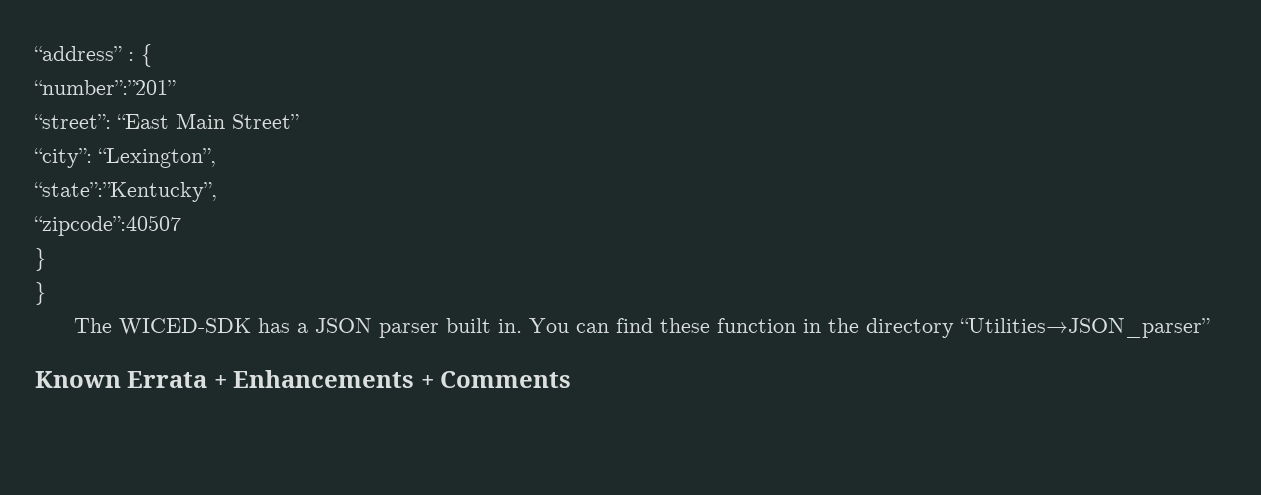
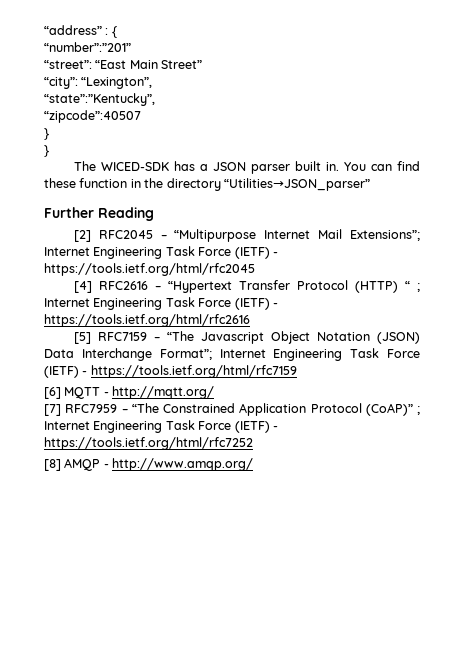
[35,370,572,388] Known Errata + Enhancements + Comments -> [44,207,154,221] [73,229,420,242] [44,246,278,259] [44,263,255,276] [73,280,420,293] [44,297,278,310] [44,314,250,327] [73,331,420,344] [44,348,420,361] [44,365,297,378] [44,386,215,399] [44,403,420,416] [44,420,278,433] [44,437,253,450] [44,458,254,471] Further Reading // [2] RFC2045 – “Multipurpose Internet Mail Extensions”; Internet Engineering Task Force (IETF) - https://tools.ietf.org/html/rfc2045 // [4] RFC2616 – “Hypertext Transfer Protocol (HTTP) “ ; Internet Engineering Task Force (IETF) - https://tools.ietf.org/html/rfc2616 // [5] RFC7159 – “The Javascript Object Notation (JSON) Data Interchange Format”; Internet Engineering Task Force (IETF) - https://tools.ietf.org/html/rfc7159 // [6] MQTT - http://mqtt.org/ // [7] RFC7959 – “The Constrained Application Protocol (CoAP)” ; Internet Engineering Task Force (IETF) - https://tools.ietf.org/html/rfc7252 // [8] AMQP - http://www.amqp.org/

